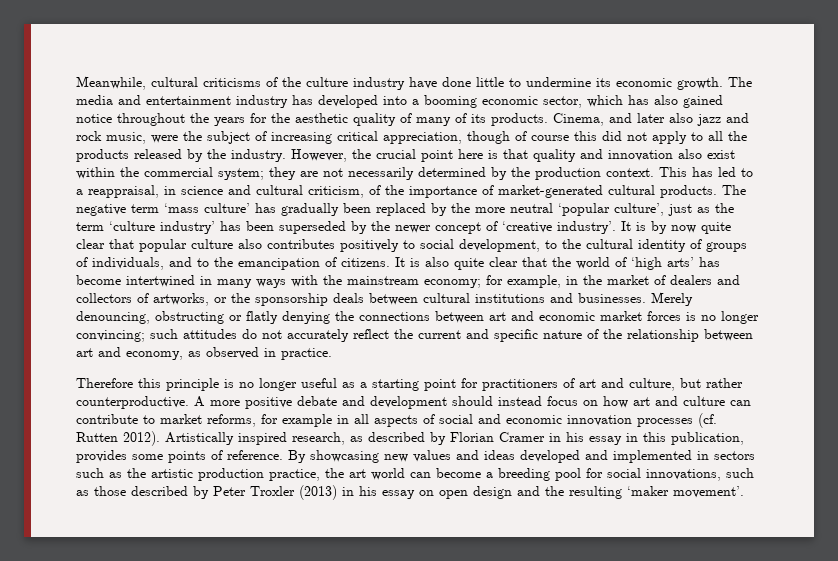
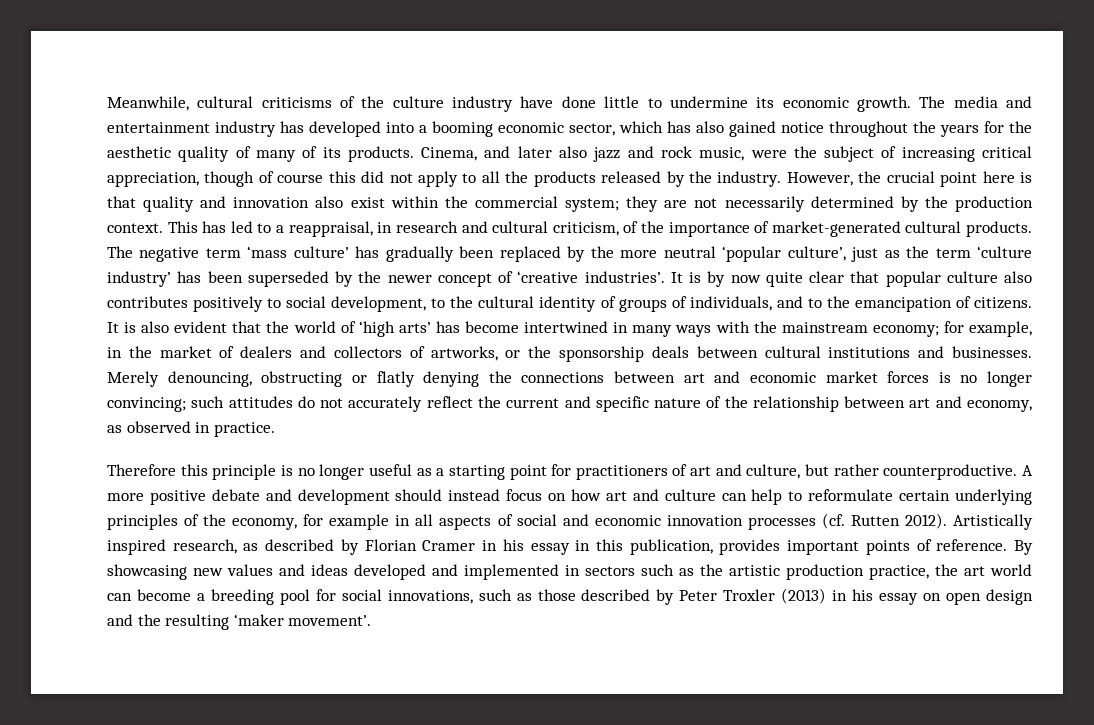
[181,186,223,195] science -> [395,221,458,233] research
[557,221,616,234] industry’. -> [584,271,665,283] industries’.
[454,257,518,270] quite clear -> [174,321,228,333] evident
[76,414,256,427] contribute to market reforms, -> [751,489,1033,505] [107,514,298,530] help to reformulate certain underlying principles of the economy,
[132,454,163,460] some -> [787,540,860,555] important

